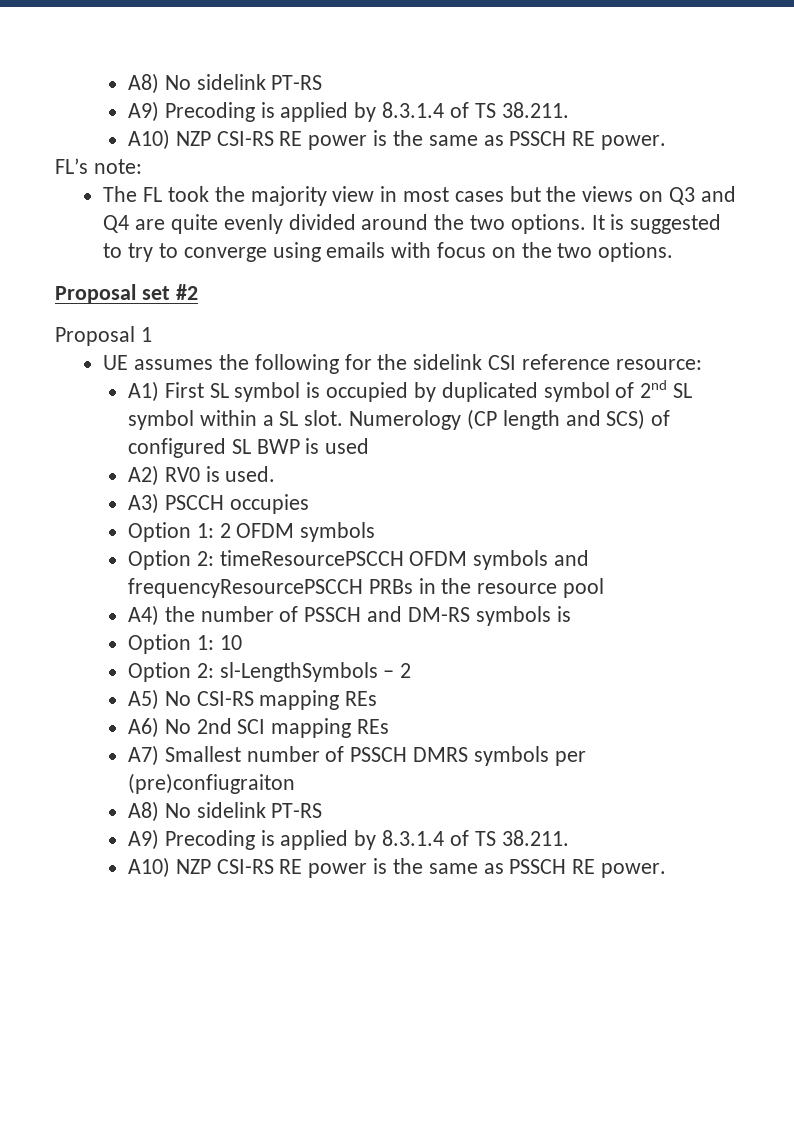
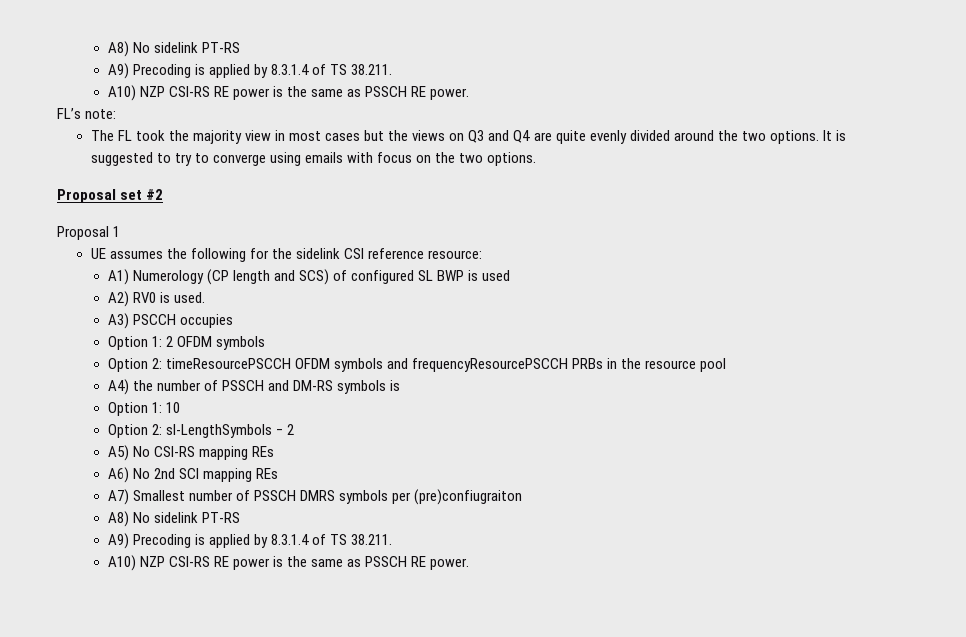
[164,380,692,402] [128,410,344,430] First SL symbol is occupied by duplicated symbol of 2nd SL symbol within a SL slot. -> (129, 277) none

